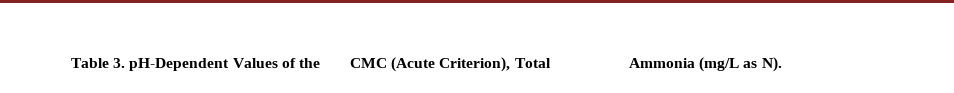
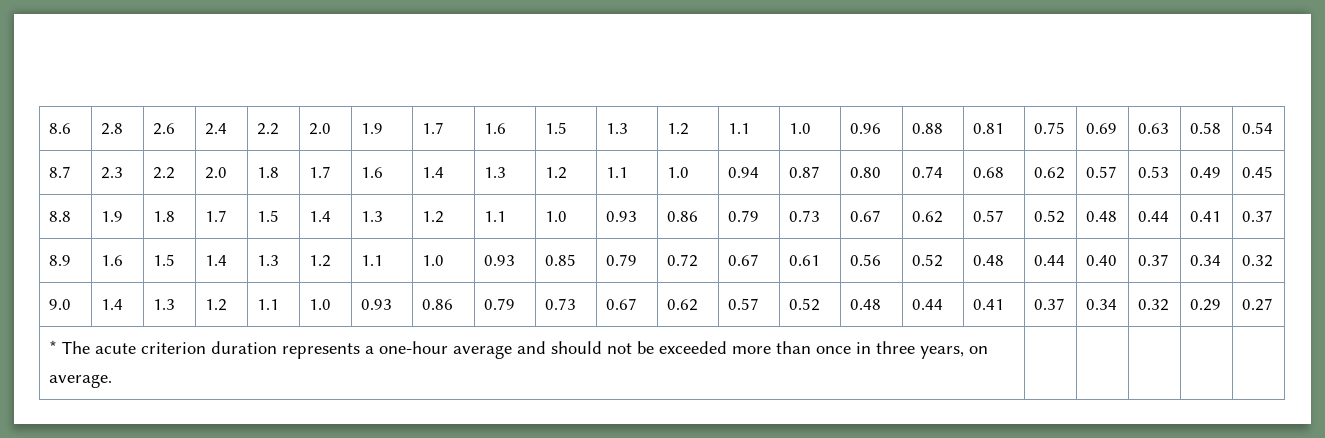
[71,57,782,72] Table 3. pH-Dependent Values of the CMC (Acute Criterion), Total Ammonia (mg/L as N). -> [49,123,72,134] [101,123,124,135] [153,123,176,135] [205,123,228,135] [257,123,280,135] [309,123,332,135] [361,123,384,134] [422,122,445,134] [484,123,507,134] [545,122,568,134] [606,123,629,134] [667,123,690,135] [728,123,751,134] [789,123,812,134] [850,123,882,134] [912,123,944,134] [973,123,1005,134] [1034,122,1066,134] [1086,123,1118,134] [1138,123,1170,134] [1190,122,1222,134] [1242,122,1274,134] [49,166,72,178] [101,167,124,179] [153,167,176,179] [205,167,228,179] [257,167,280,178] [309,166,332,178] [361,167,384,178] [422,167,445,178] [484,167,507,178] [545,167,568,179] [606,167,629,178] [667,167,690,178] [728,167,760,178] [789,166,821,178] [850,167,882,178] [912,166,944,178] [973,167,1005,178] [1034,167,1066,179] [1086,166,1118,178] [1138,166,1170,178] [1190,167,1222,178] [1242,166,1274,178] [49,211,72,222] [101,211,124,222] [153,211,176,222] [205,210,228,222] [257,210,280,222] [309,211,332,222] [361,211,384,222] [422,211,445,223] [484,211,507,222] [545,211,568,222] [606,211,638,222] [667,211,699,222] [728,210,760,222] [789,210,821,222] [850,210,882,222] [912,211,944,223] [973,210,1005,222] [1034,210,1066,223] [1086,211,1118,222] [1138,211,1170,222] [1190,211,1222,222] [1242,210,1274,222] [49,255,72,266] [101,255,124,266] [153,254,176,266] [205,255,228,266] [257,255,280,266] [309,255,332,267] [361,255,384,266] [422,255,445,266] [484,255,516,266] [545,254,577,266] [606,254,638,266] [667,254,699,267] [728,254,760,266] [789,255,821,266] [850,254,882,266] [912,254,944,267] [973,255,1005,266] [1034,255,1066,266] [1086,255,1118,266] [1138,254,1170,266] [1190,255,1222,266] [1242,255,1274,267] [49,299,72,310] [101,299,124,310] [153,299,176,310] [205,299,228,311] [257,299,280,310] [309,299,332,310] [361,299,393,310] [422,299,454,310] [484,298,516,310] [545,298,577,310] [606,298,638,310] [667,299,699,311] [728,298,760,310] [789,298,821,311] [850,299,882,310] [912,299,944,310] [973,299,1005,310] [1034,298,1066,310] [1086,299,1118,310] [1138,299,1170,311] [1190,299,1222,311] [1242,298,1274,311] [49,340,989,359] [49,374,113,388] 8.6 | 2.8 | 2.6 | 2.4 | 2.2 | 2.0 | 1.9 | 1.7 | 1.6 | 1.5 | 1.3 | 1.2 | 1.1 | 1.0 | 0.96 | 0.88 | 0.81 | 0.75 | 0.69 | 0.63 | 0.58 | 0.54 // 8.7 | 2.3 | 2.2 | 2.0 | 1.8 | 1.7 | 1.6 | 1.4 | 1.3 | 1.2 | 1.1 | 1.0 | 0.94 | 0.87 | 0.80 | 0.74 | 0.68 | 0.62 | 0.57 | 0.53 | 0.49 | 0.45 // 8.8 | 1.9 | 1.8 | 1.7 | 1.5 | 1.4 | 1.3 | 1.2 | 1.1 | 1.0 | 0.93 | 0.86 | 0.79 | 0.73 | 0.67 | 0.62 | 0.57 | 0.52 | 0.48 | 0.44 | 0.41 | 0.37 // 8.9 | 1.6 | 1.5 | 1.4 | 1.3 | 1.2 | 1.1 | 1.0 | 0.93 | 0.85 | 0.79 | 0.72 | 0.67 | 0.61 | 0.56 | 0.52 | 0.48 | 0.44 | 0.40 | 0.37 | 0.34 | 0.32 // 9.0 | 1.4 | 1.3 | 1.2 | 1.1 | 1.0 | 0.93 | 0.86 | 0.79 | 0.73 | 0.67 | 0.62 | 0.57 | 0.52 | 0.48 | 0.44 | 0.41 | 0.37 | 0.34 | 0.32 | 0.29 | 0.27 // * The acute criterion duration represents a one-hour average and should not be exceeded more than once in three years, on average. | | | | |

